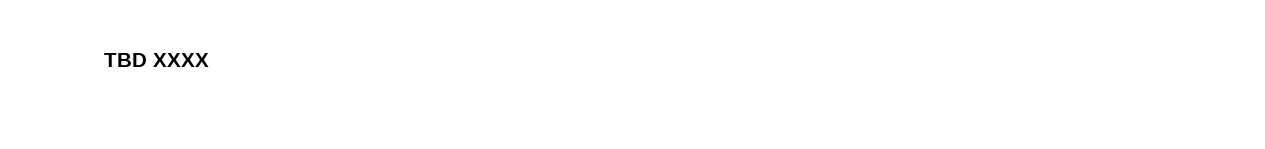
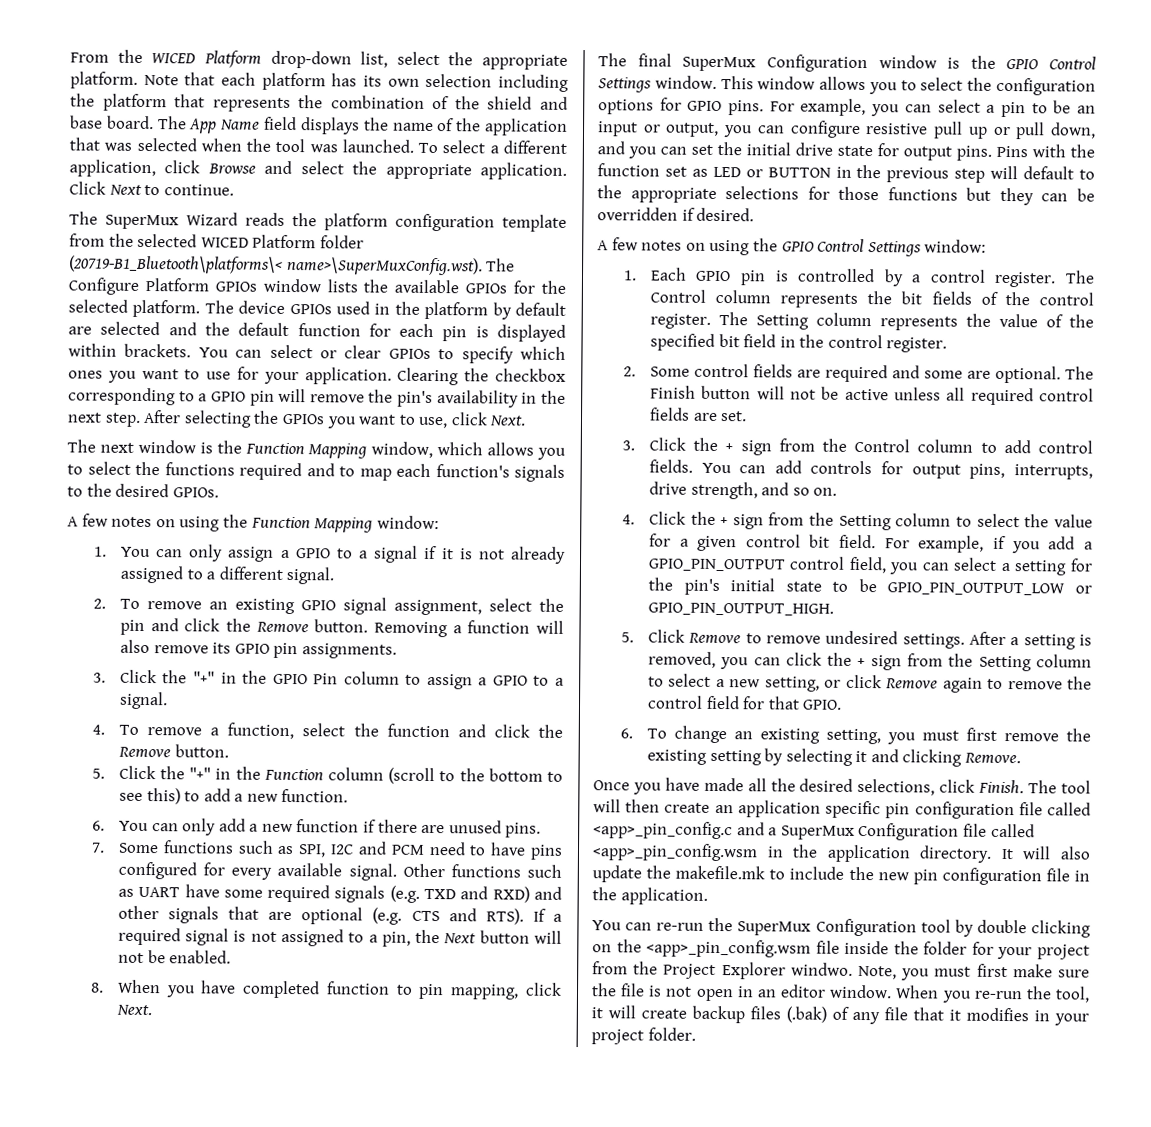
[104,53,209,67] TBD XXXX -> [70,49,568,70] [70,71,569,92] [70,93,568,112] [70,115,568,136] [69,137,567,154] [69,159,567,180] [69,181,234,196] [69,211,567,232] [69,233,364,249] [69,255,516,276] [68,277,567,295] [68,299,566,320] [68,321,566,342] [68,343,566,364] [68,366,566,386] [68,387,566,408] [67,409,527,429] [67,439,566,460] [67,461,565,482] [67,483,219,498] [67,513,439,533] [93,544,567,564] [119,565,335,585] [92,597,564,616] [119,618,564,638] [119,639,397,659] [92,669,564,690] [118,691,168,710] [91,722,563,740] [117,744,229,759] [91,765,563,785] [118,788,349,805] [91,818,542,838] [90,840,563,860] [117,861,562,881] [117,884,563,903] [117,905,562,925] [117,927,562,947] [117,950,232,964] [89,979,562,1000] [115,1004,152,1016] [598,53,1096,73] [598,75,1096,96] [598,97,1096,118] [597,120,1096,140] [597,141,1095,161] [597,163,1095,183] [597,185,1095,206] [597,207,755,222] [597,237,987,257] [622,267,1095,288] [649,289,1094,308] [649,311,1094,331] [649,333,948,353] [622,363,1094,384] [649,385,1094,406] [649,407,748,422] [621,437,1093,456] [648,459,1093,480] [648,481,838,500] [621,511,1093,531] [648,533,1093,554] [647,556,1093,576] [647,577,1092,596] [647,602,834,616] [620,629,1092,650] [647,651,1092,672] [647,673,1092,693] [646,695,843,710] [619,725,1091,745] [646,748,1022,767] [593,777,1091,796] [593,799,1091,820] [593,821,1035,841] [592,843,1091,863] [592,865,1090,886] [592,887,708,905] [592,917,1091,938] [592,939,1090,960] [592,961,1090,981] [591,983,1090,1003] [591,1005,1089,1026] [591,1027,696,1045] From the WICED Platform drop-down list, select the appropriate platform. Note that each platform has its own selection including the platform that represents the combination of the shield and base board. The App Name field displays the name of the application that was selected when the tool was launched. To select a different application, click Browse and select the appropriate application. Click Next to continue. // The SuperMux Wizard reads the platform configuration template from the selected WICED Platform folder (20719-B1_Bluetooth\platforms\< name>\SuperMuxConfig.wst). The Configure Platform GPIOs window lists the available GPIOs for the selected platform. The device GPIOs used in the platform by default are selected and the default function for each pin is displayed within brackets. You can select or clear GPIOs to specify which ones you want to use for your application. Clearing the checkbox corresponding to a GPIO pin will remove the pin's availability in the next step. After selecting the GPIOs you want to use, click Next. // The next window is the Function Mapping window, which allows you to select the functions required and to map each function's signals to the desired GPIOs. // A few notes on using the Function Mapping window: // 1. You can only assign a GPIO to a signal if it is not already assigned to a different signal. // 2. To remove an existing GPIO signal assignment, select the pin and click the Remove button. Removing a function will also remove its GPIO pin assignments. // 3. Click the "+" in the GPIO Pin column to assign a GPIO to a signal. // 4. To remove a function, select the function and click the Remove button. // 5. Click the "+" in the Function column (scroll to the bottom to see this) to add a new function. // 6. You can only add a new function if there are unused pins. // 7. Some functions such as SPI, I2C and PCM need to have pins configured for every available signal. Other functions such as UART have some required signals (e.g. TXD and RXD) and other signals that are optional (e.g. CTS and RTS). If a required signal is not assigned to a pin, the Next button will not be enabled. // 8. When you have completed function to pin mapping, click Next. // The final SuperMux Configuration window is the GPIO Control Settings window. This window allows you to select the configuration options for GPIO pins. For example, you can select a pin to be an input or output, you can configure resistive pull up or pull down, and you can set the initial drive state for output pins. Pins with the function set as LED or BUTTON in the previous step will default to the appropriate selections for those functions but they can be overridden if desired. // A few notes on using the GPIO Control Settings window: // 1. Each GPIO pin is controlled by a control register. The Control column represents the bit fields of the control register. The Setting column represents the value of the specified bit field in the control register. // 2. Some control fields are required and some are optional. The Finish button will not be active unless all required control fields are set. // 3. Click the + sign from the Control column to add control fields. You can add controls for output pins, interrupts, drive strength, and so on. // 4. Click the + sign from the Setting column to select the value for a given control bit field. For example, if you add a GPIO_PIN_OUTPUT control field, you can select a setting for the pin's initial state to be GPIO_PIN_OUTPUT_LOW or GPIO_PIN_OUTPUT_HIGH. // 5. Click Remove to remove undesired settings. After a setting is removed, you can click the + sign from the Setting column to select a new setting, or click Remove again to remove the control field for that GPIO. // 6. To change an existing setting, you must first remove the existing setting by selecting it and clicking Remove. // Once you have made all the desired selections, click Finish. The tool will then create an application specific pin configuration file called <app>_pin_config.c and a SuperMux Configuration file called <app>_pin_config.wsm in the application directory. It will also update the makefile.mk to include the new pin configuration file in the application. // You can re-run the SuperMux Configuration tool by double clicking on the <app>_pin_config.wsm file inside the folder for your project from the Project Explorer windwo. Note, you must first make sure the file is not open in an editor window. When you re-run the tool, it will create backup files (.bak) of any file that it modifies in your project folder.

